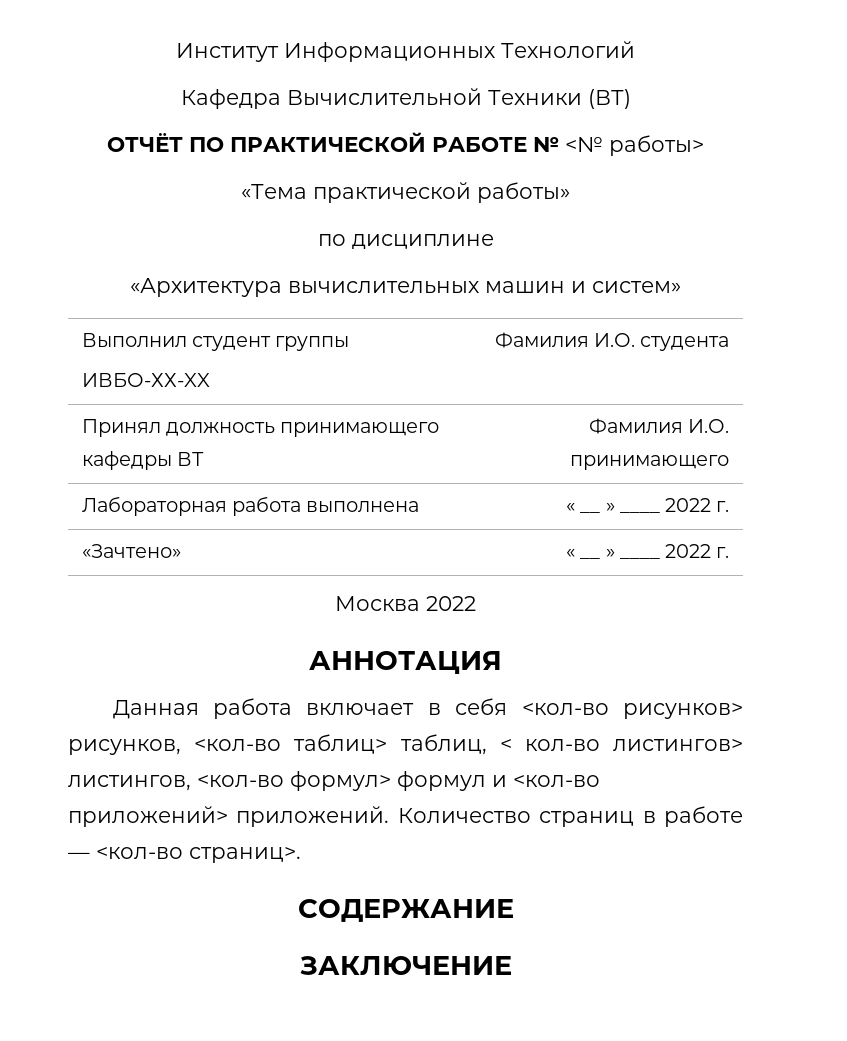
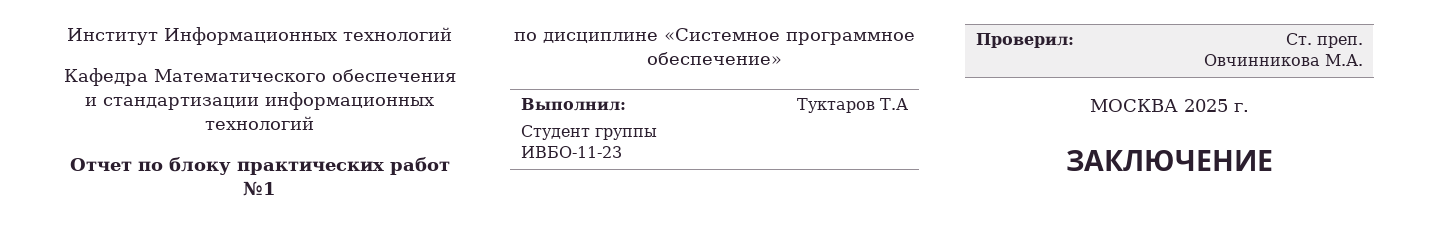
[501,41,635,58] Технологий -> [343,27,452,41] технологий
[286,88,631,109] [107,132,704,156] [241,182,570,203] [317,234,494,249] [130,278,681,297] [81,333,350,351] [81,373,210,387] [494,332,730,351] [81,419,440,437] [81,451,204,470] [589,418,730,434] [570,455,730,470] [81,496,420,516] [566,503,576,512] [580,512,601,513] [605,503,615,512] [619,512,660,513] [665,498,730,512] [81,544,181,558] [566,549,576,558] [580,558,601,559] [605,549,615,558] [619,558,660,559] [665,544,730,558] [335,596,476,611] [309,651,502,674] [112,698,743,719] [68,734,744,755] [68,771,600,791] [68,806,743,827] [68,847,301,863] [297,899,514,922] Вычислительной Техники (ВТ) // ОТЧЁТ ПО ПРАКТИЧЕСКОЙ РАБОТЕ № <№ работы> // «Тема практической работы» // по дисциплине // «Архитектура вычислительных машин и систем» // Выполнил студент группы // ИВБО-ХХ-XX | Фамилия И.О. студента // Принял должность принимающего кафедры ВТ | Фамилия И.О. принимающего // Лабораторная работа выполнена | « __ » ____ 2022 г. // «Зачтено» | « __ » ____ 2022 г. // Москва 2022 // АННОТАЦИЯ // Данная работа включает в себя <кол-во рисунков> рисунков, <кол-во таблиц> таблиц, < кол-во листингов> листингов, <кол-во формул> формул и <кол-во приложений> приложений. Количество страниц в работе — <кол-во страниц>. // СОДЕРЖАНИЕ -> [153,69,456,82] [85,92,434,110] [205,116,314,130] [69,157,450,175] [243,181,276,196] [514,28,915,45] [647,52,782,65] [521,98,627,111] [521,125,658,140] [521,146,623,158] [796,98,908,113] [976,33,1075,48] [1285,33,1363,48] [1203,54,1363,66] [1090,99,1249,112] Математического обеспечения и стандартизации информационных технологий // Отчет по блоку практических работ №1 // по дисциплине «Системное программное обеспечение» // Выполнил: // Студент группы ИВБО-11-23 | Туктаров Т.А // Проверил: | Ст. преп. Овчинникова М.А. // МОСКВА 2025 г.

